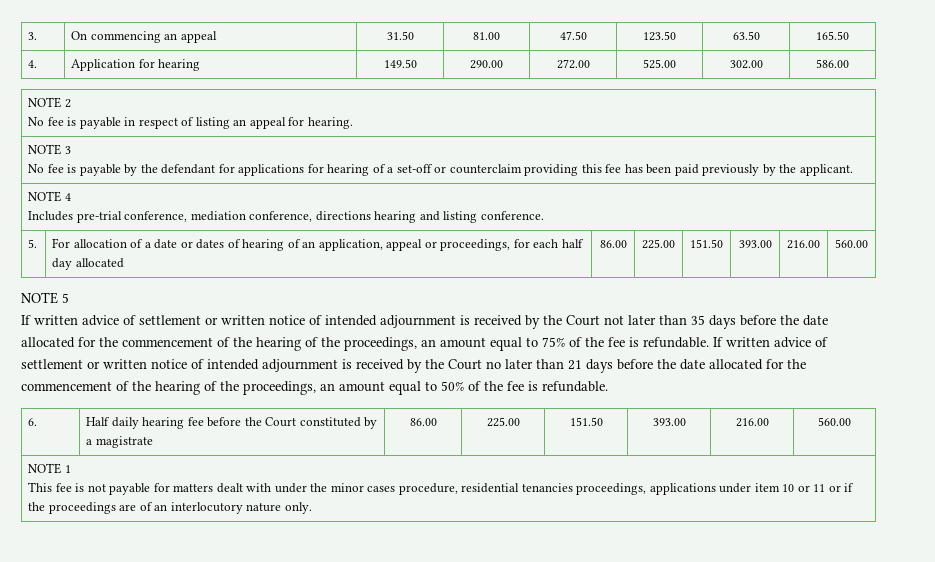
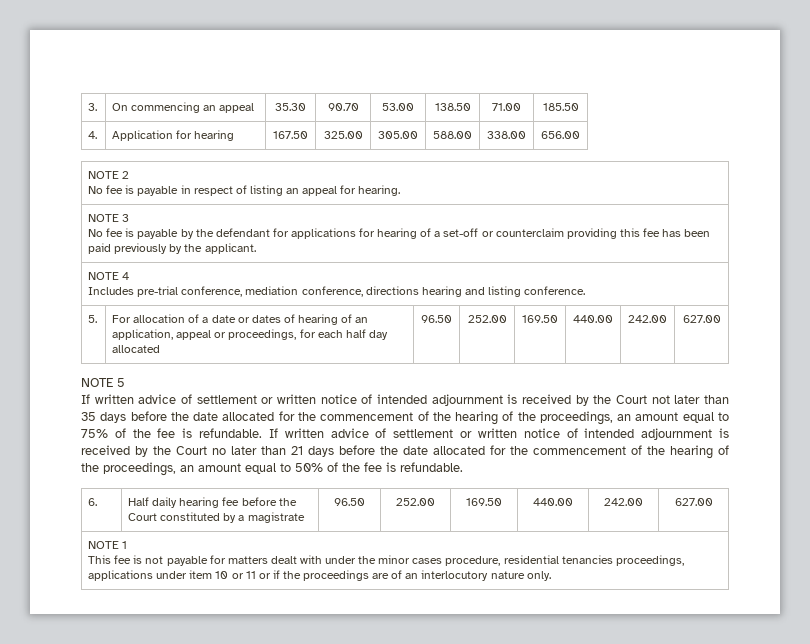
[386,31,414,40] [473,32,500,40] [559,31,587,40] [643,31,676,41] [732,31,760,40] [816,31,849,40] [28,60,38,68] [71,59,201,71] [383,59,417,68] [470,60,503,69] [556,59,590,69] [643,59,676,69] [729,60,763,69] [816,59,849,68] 31.50 | 81.00 | 47.50 | 123.50 | 63.50 | 165.50 // 4. | Application for hearing | 149.50 | 290.00 | 272.00 | 525.00 | 302.00 | 586.00 -> [275,103,306,111] [327,103,359,111] [382,103,414,111] [434,103,471,111] [492,103,521,111] [542,103,579,111] [88,131,98,139] [112,130,235,141] [273,131,308,139] [323,131,363,139] [378,131,418,139] [433,131,472,139] [487,131,526,139] [541,131,580,139] 35.30 | 90.70 | 53.00 | 138.50 | 71.00 | 185.50 // 4. | Application for hearing | 167.50 | 325.00 | 305.00 | 588.00 | 338.00 | 656.00
[599,240,627,248] [642,239,675,249] [690,239,723,248] [738,240,772,248] [787,240,820,249] [835,239,868,248] 86.00 | 225.00 | 151.50 | 393.00 | 216.00 | 560.00 -> [421,315,452,323] [467,315,507,323] [522,315,558,323] [573,315,613,323] [628,315,667,323] [682,315,721,323] 96.50 | 252.00 | 169.50 | 440.00 | 242.00 | 627.00
[409,418,437,426] [486,417,520,427] [569,417,603,426] [652,418,686,426] [735,418,769,427] [818,417,851,426] 86.00 | 225.00 | 151.50 | 393.00 | 216.00 | 560.00 -> [334,498,365,506] [396,498,435,506] [466,498,502,506] [533,498,573,506] [604,498,643,506] [674,498,713,506] 96.50 | 252.00 | 169.50 | 440.00 | 242.00 | 627.00

